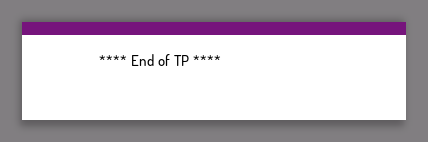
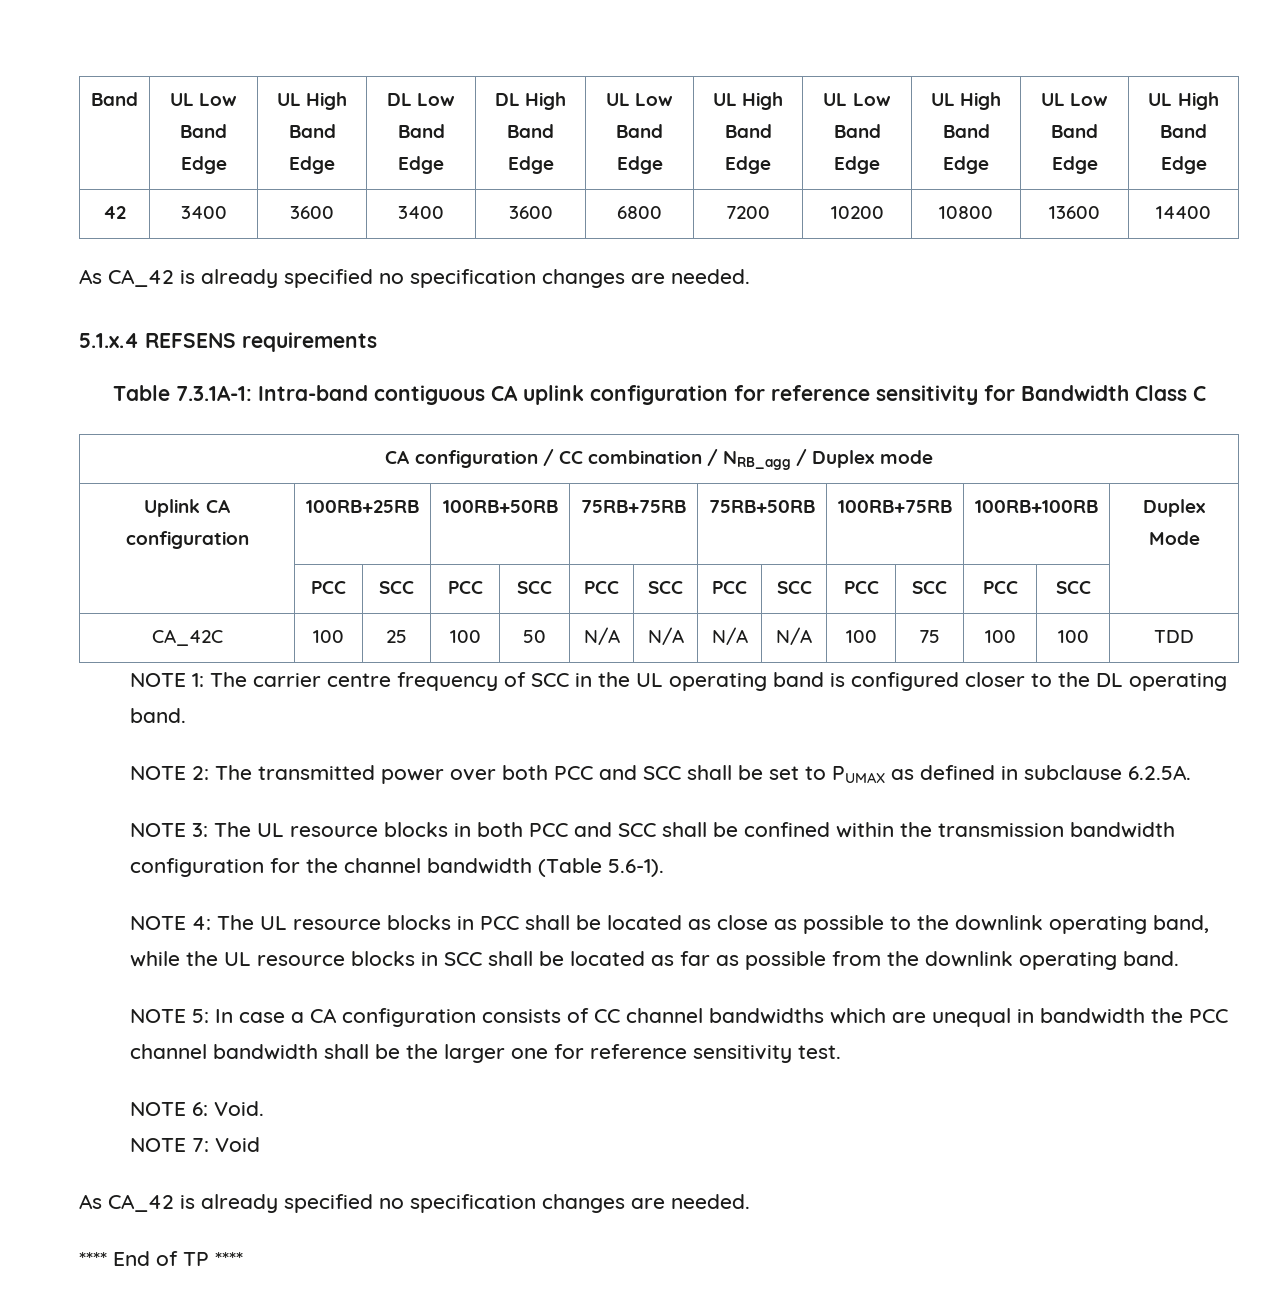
(99, 60) none -> [91,92,138,106] [169,93,238,106] [180,124,227,138] [180,156,227,174] [276,92,348,110] [288,124,336,138] [289,156,335,174] [386,93,456,106] [397,124,445,138] [398,156,444,174] [494,92,567,110] [507,124,554,138] [507,156,554,174] [605,93,674,106] [615,124,663,138] [616,156,663,174] [712,92,784,110] [724,124,772,138] [724,156,771,174] [823,93,891,106] [833,124,881,138] [833,156,880,174] [930,92,1002,110] [942,124,990,138] [942,156,989,174] [1040,93,1109,106] [1051,124,1098,138] [1051,156,1098,174] [1148,92,1219,110] [1160,124,1207,138] [1160,156,1207,174] [103,206,126,219] [180,206,227,219] [290,206,334,219] [398,206,444,219] [508,206,553,219] [616,206,662,219] [725,206,770,219] [830,206,884,219] [938,206,993,219] [1049,206,1100,219] [1156,206,1211,219] [79,269,750,288] [79,332,377,352] [112,385,1206,405] [385,449,933,470] [144,499,230,517] [125,531,249,549] [306,500,419,513] [442,500,558,513] [581,500,686,513] [708,500,815,513] [837,500,952,513] [974,500,1098,513] [1143,499,1205,517] [1148,531,1200,545] [311,581,346,594] [379,581,414,594] [447,581,483,594] [517,581,552,594] [584,581,619,594] [647,581,683,594] [711,581,747,594] [776,581,812,594] [843,581,879,594] [911,581,947,594] [982,581,1018,594] [1055,581,1091,594] [151,629,223,646] [313,630,344,643] [386,630,407,643] [449,630,481,643] [523,630,546,643] [583,627,620,645] [647,627,684,645] [711,627,748,645] [775,627,812,645] [845,630,877,643] [918,630,940,643] [984,630,1016,643] [1057,630,1089,643] [1154,630,1194,643] [130,672,1228,691] [130,708,187,723] [130,765,1192,784] [130,822,1176,838] [130,858,665,877] [130,915,1210,934] [130,951,1180,970] [130,1008,1229,1027] [130,1044,842,1063] [130,1101,265,1116] [130,1137,261,1152] [79,1194,750,1213] Band | UL Low Band Edge | UL High Band Edge | DL Low Band Edge | DL High Band Edge | UL Low Band Edge | UL High Band Edge | UL Low Band Edge | UL High Band Edge | UL Low Band Edge | UL High Band Edge // 42 | 3400 | 3600 | 3400 | 3600 | 6800 | 7200 | 10200 | 10800 | 13600 | 14400 // As CA_42 is already specified no specification changes are needed. // 5.1.x.4 REFSENS requirements // Table 7.3.1A-1: Intra-band contiguous CA uplink configuration for reference sensitivity for Bandwidth Class C // CA configuration / CC combination / NRB_agg / Duplex mode // Uplink CA configuration | 100RB+25RB | 100RB+50RB | 75RB+75RB | 75RB+50RB | 100RB+75RB | 100RB+100RB | Duplex Mode // | PCC | SCC | PCC | SCC | PCC | SCC | PCC | SCC | PCC | SCC | PCC | SCC | // CA_42C | 100 | 25 | 100 | 50 | N/A | N/A | N/A | N/A | 100 | 75 | 100 | 100 | TDD // NOTE 1: The carrier centre frequency of SCC in the UL operating band is configured closer to the DL operating band. // NOTE 2: The transmitted power over both PCC and SCC shall be set to PUMAX as defined in subclause 6.2.5A. // NOTE 3: The UL resource blocks in both PCC and SCC shall be confined within the transmission bandwidth configuration for the channel bandwidth (Table 5.6-1). // NOTE 4: The UL resource blocks in PCC shall be located as close as possible to the downlink operating band, while the UL resource blocks in SCC shall be located as far as possible from the downlink operating band. // NOTE 5: In case a CA configuration consists of CC channel bandwidths which are unequal in bandwidth the PCC channel bandwidth shall be the larger one for reference sensitivity test. // NOTE 6: Void. // NOTE 7: Void // As CA_42 is already specified no specification changes are needed. //

